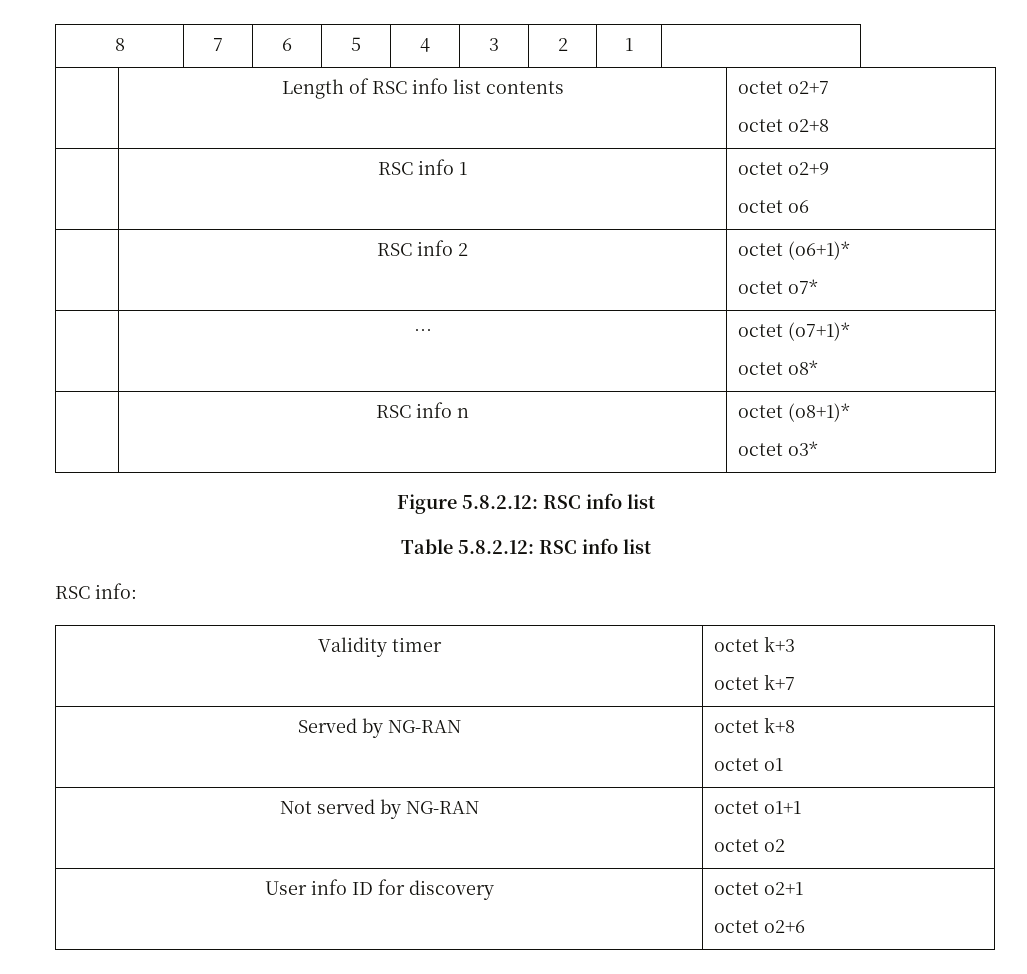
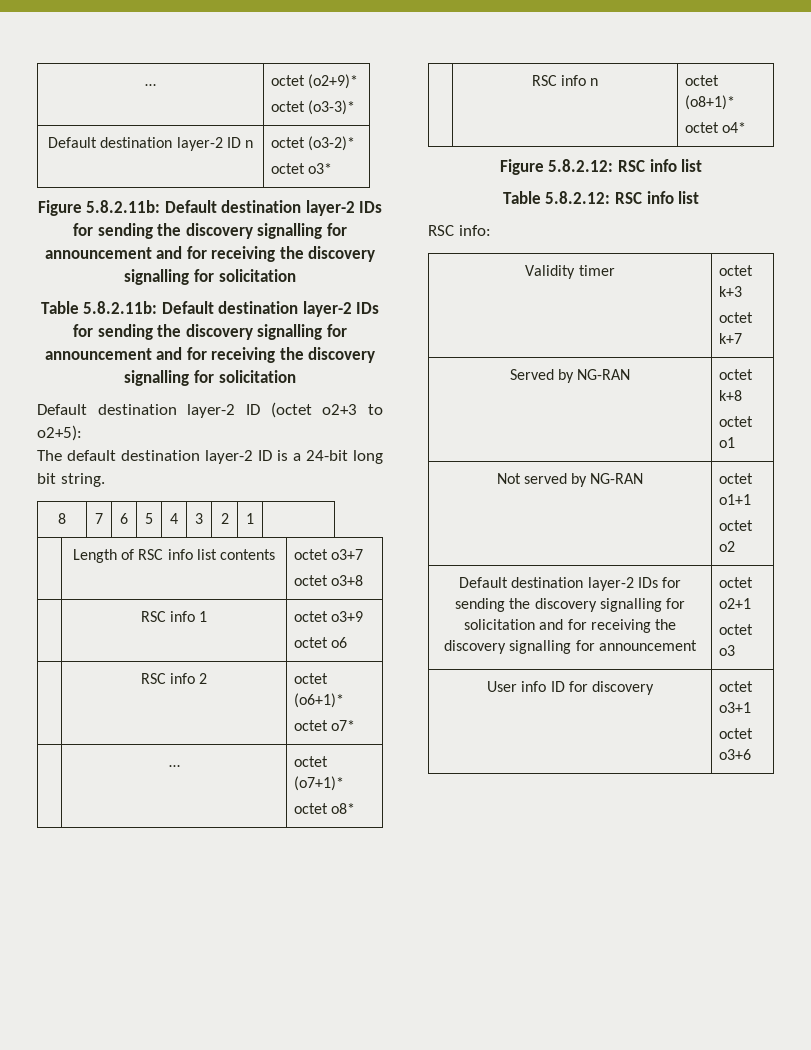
(114, 44) none -> [145,84,156,86] [271,74,359,89] [271,100,356,115] [48,137,253,151] [271,136,356,151] [271,163,333,174] [37,200,383,216] [73,223,347,239] [44,246,376,262] [124,269,296,285] [40,301,380,317] [73,324,347,340] [44,347,376,363] [124,370,296,386] [37,402,383,418] [37,425,82,441] [37,450,383,464] [37,473,105,487] … | octet (o2+9)* // octet (o3-3)* // Default destination layer-2 ID n | octet (o3-2)* // octet o3* // Figure 5.8.2.11b: Default destination layer-2 IDs for sending the discovery signalling for announcement and for receiving the discovery signalling for solicitation // Table 5.8.2.11b: Default destination layer-2 IDs for sending the discovery signalling for announcement and for receiving the discovery signalling for solicitation // Default destination layer-2 ID (octet o2+3 to o2+5): // The default destination layer-2 ID is a 24-bit long bit string. //
[787,81,829,94] [737,119,829,132] o2+7 // octet o2+8 -> [331,549,364,560] [294,575,364,586] o3+7 // octet o3+8
[787,162,829,175] o2+9 -> [331,611,364,622] o3+9
[787,441,818,456] o3* -> [722,122,747,133] o4*
(785, 845) none -> [459,577,681,591] [455,598,685,612] [464,619,676,633] [444,640,697,654] [719,577,754,588] [719,598,752,609] [719,624,754,635] [719,645,736,656] // Default destination layer-2 IDs for sending the discovery signalling for solicitation and for receiving the discovery signalling for announcement | octet o2+1 // octet o3
[763,882,803,895] [713,920,805,933] o2+1 // octet o2+6 -> [719,702,752,713] [719,728,754,739] [719,749,752,760] o3+1 // octet o3+6

